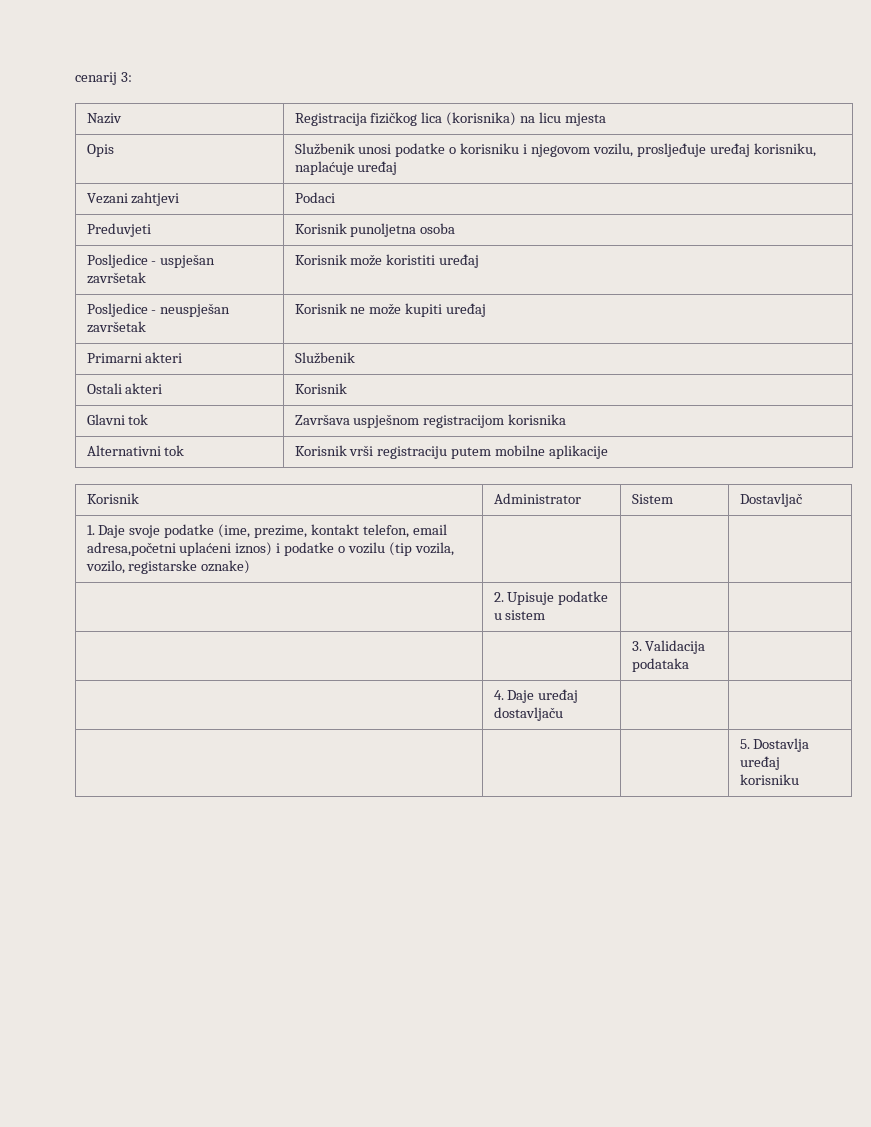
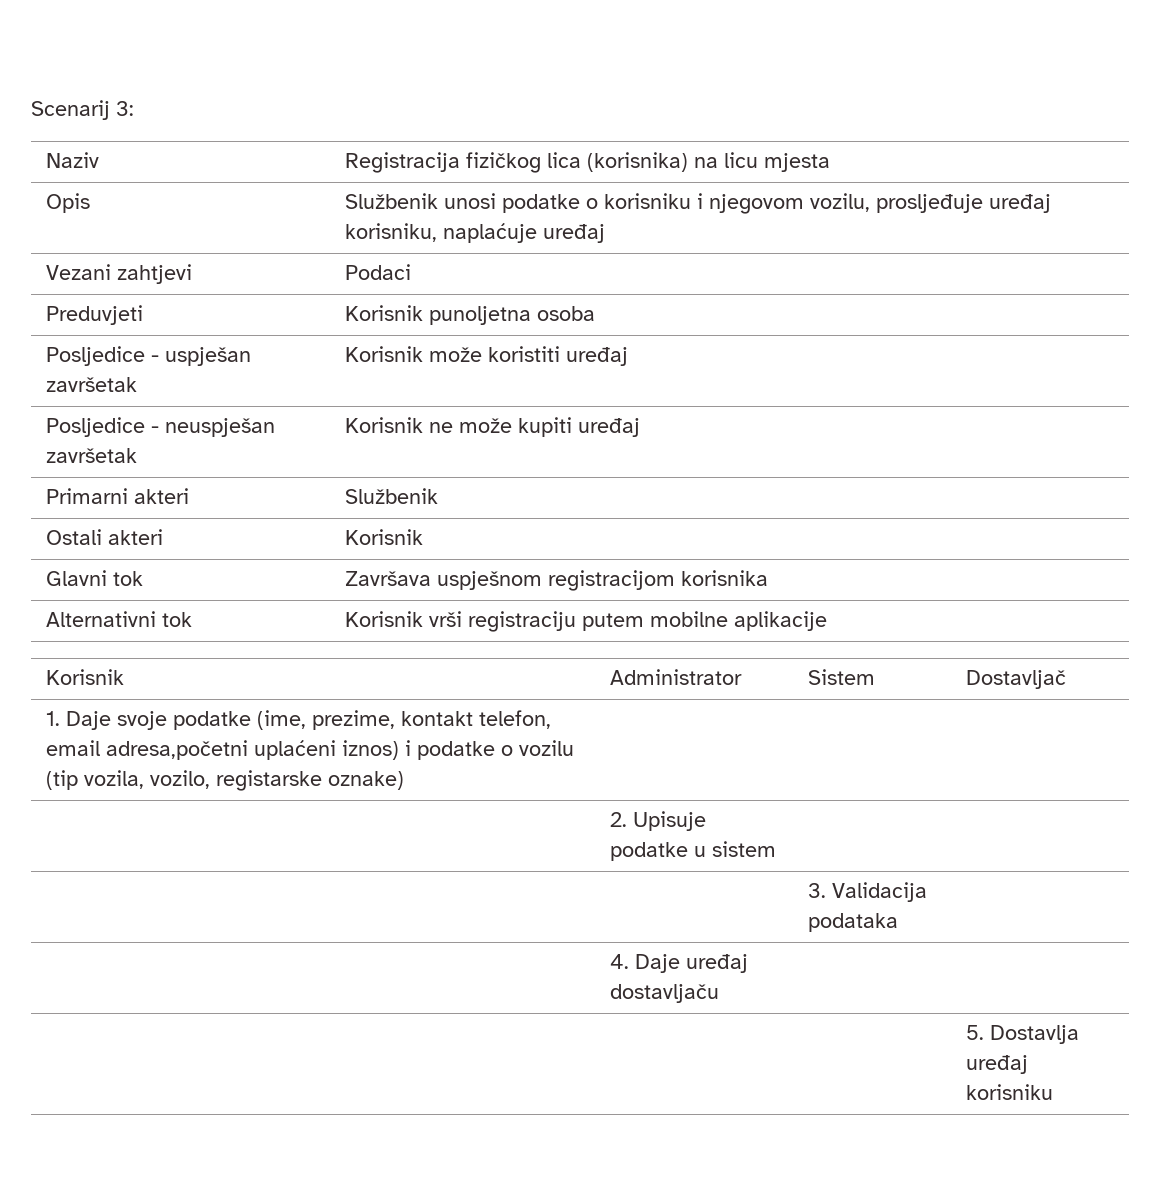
[75,72,117,85] cenarij -> [31,100,110,120] Scenarij

